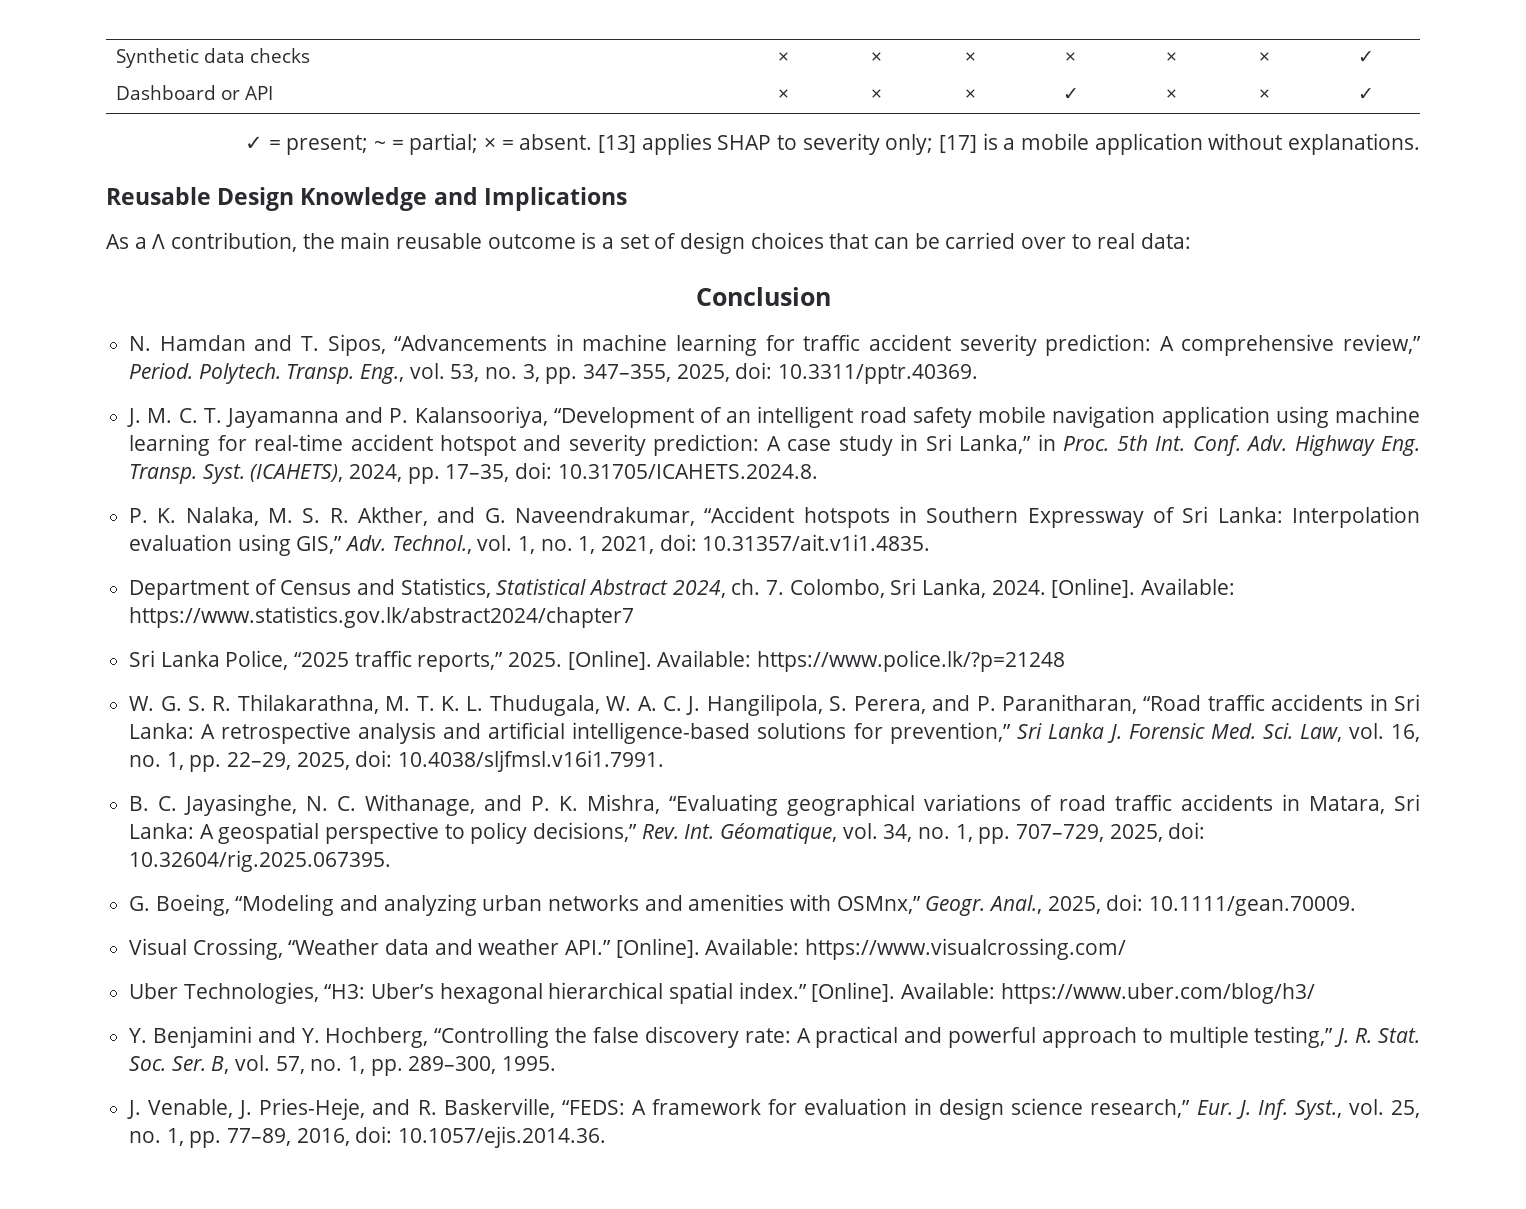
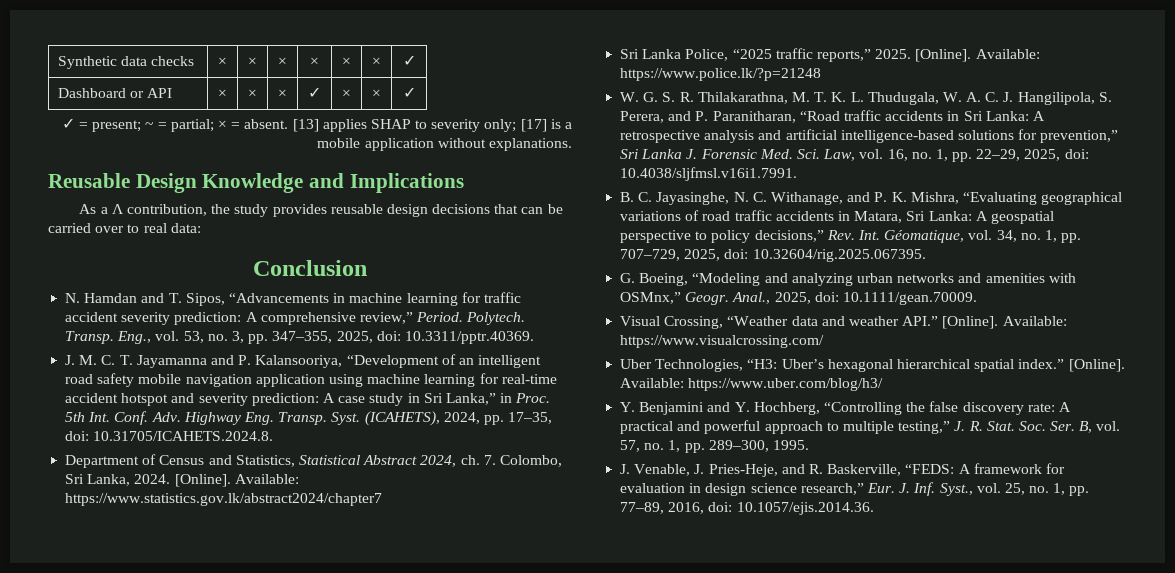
[340,232,824,254] main reusable outcome is a set of design choices -> [234,204,491,217] study provides reusable design decisions
[129,506,1420,528] [129,534,931,556] // P. K. Nalaka, M. S. R. Akther, and G. Naveendrakumar, “Accident hotspots in Southern Expressway of Sri Lanka: Interpolation evaluation using GIS,” Adv. Technol., vol. 1, no. 1, 2021, doi: 10.31357/ait.v1i1.4835. -> (274, 436) none

